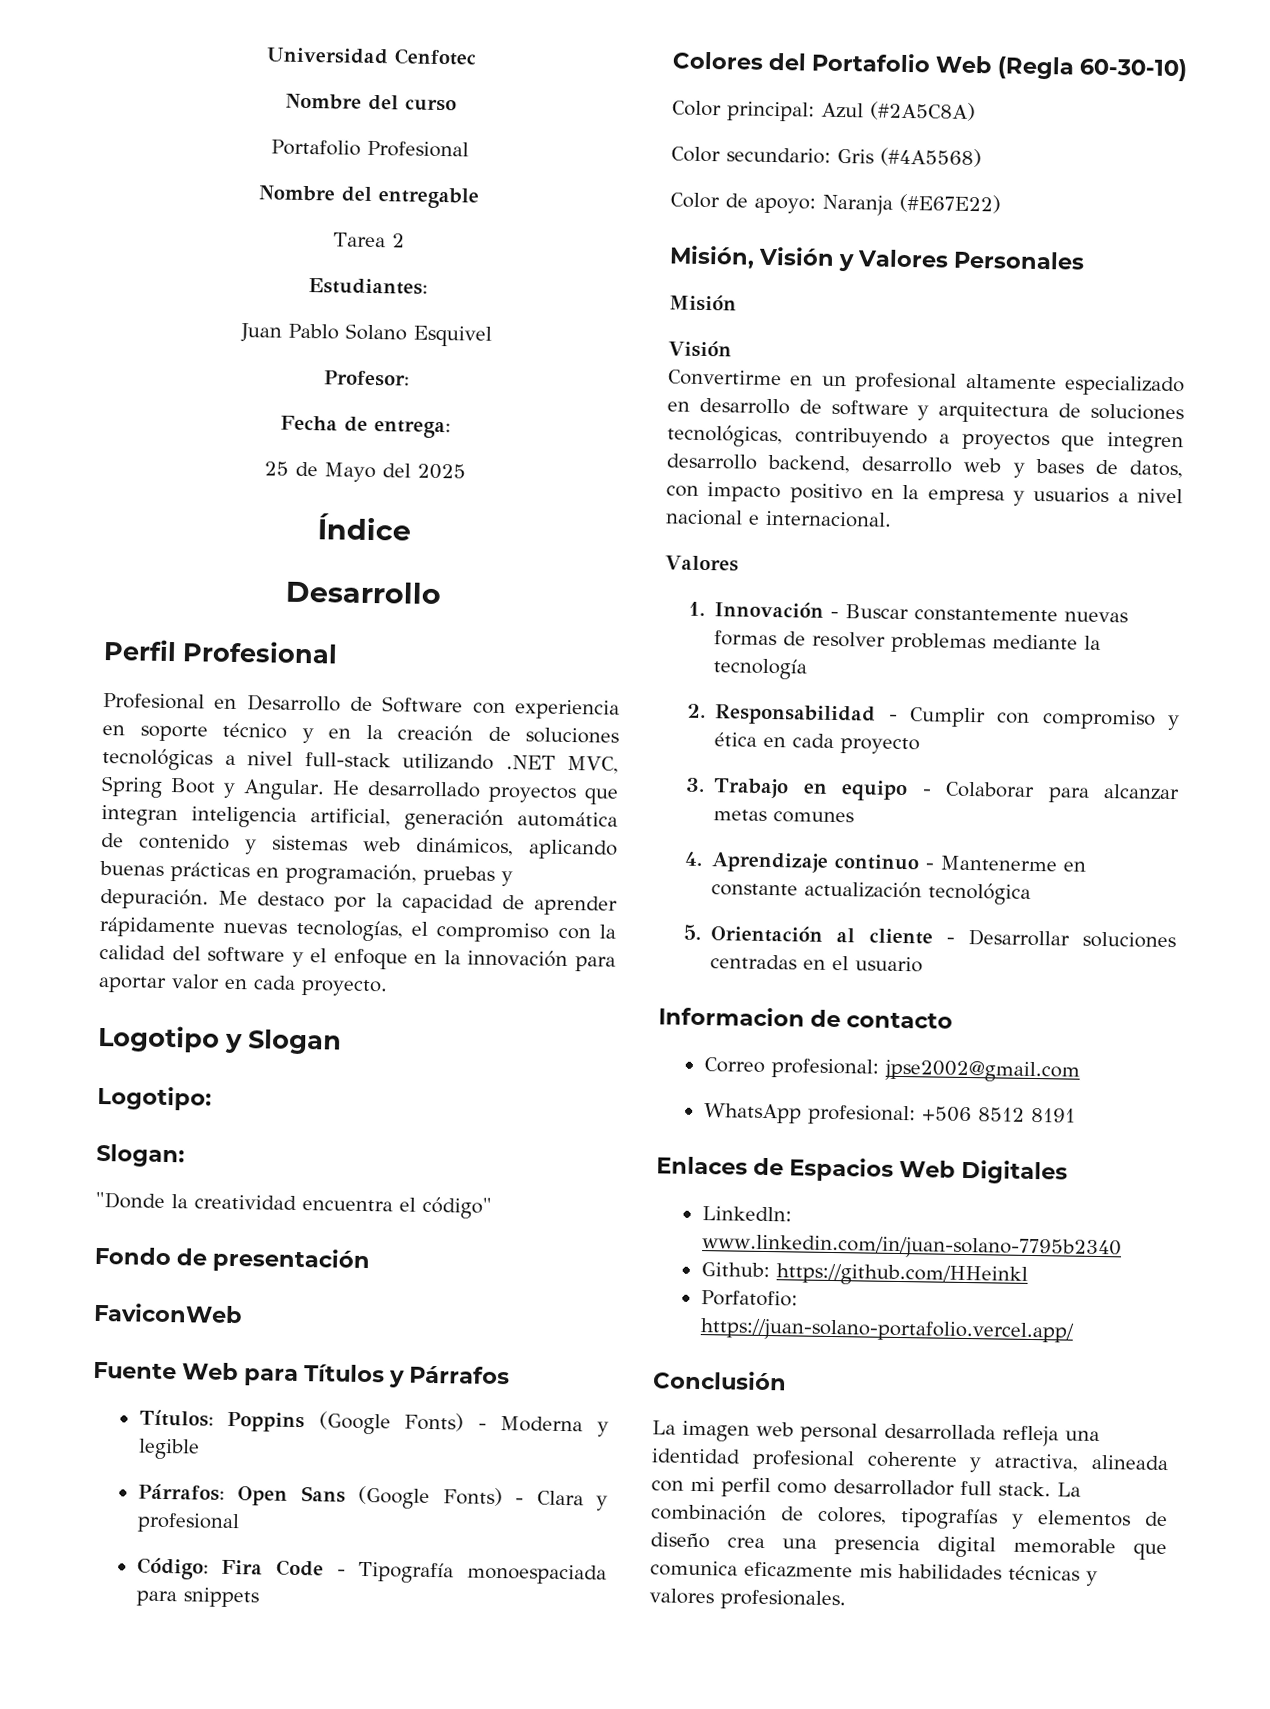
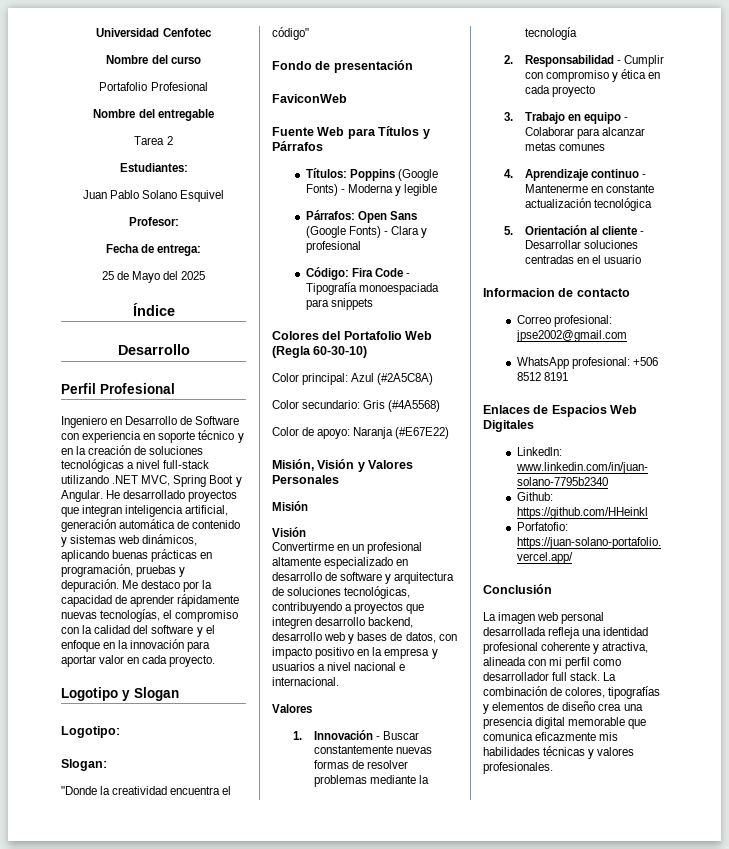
[103,693,205,710] Profesional -> [61,416,107,428] Ingeniero

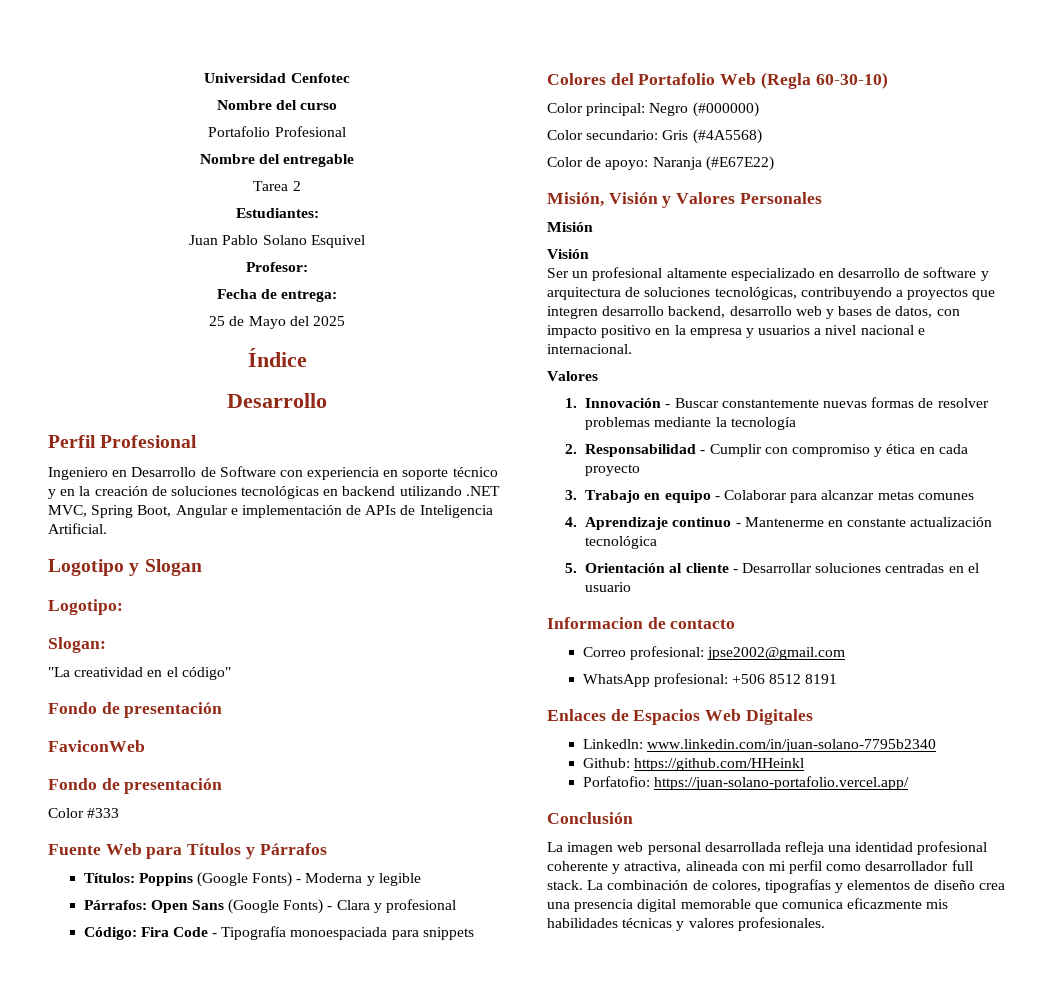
[127,460,210,469] a nivel full-stack -> [323,486,396,496] en backend
[209,475,242,487] [61,490,238,502] [61,505,229,517] [61,519,241,532] [61,534,198,547] [61,549,213,562] [61,564,186,577] [61,579,213,592] [61,594,240,607] [61,609,239,622] [61,625,215,637] [61,639,211,652] [61,655,216,667] Boot y Angular. He desarrollado proyectos que integran inteligencia artificial, generación automática de contenido y sistemas web dinámicos, aplicando buenas prácticas en programación, pruebas y depuración. Me destaco por la capacidad de aprender rápidamente nuevas tecnologías, el compromiso con la calidad del software y el enfoque en la innovación para aportar valor en cada proyecto. -> [137,505,493,518] [48,523,107,534] Boot, Angular e implementación de APIs de Inteligencia Artificial.
[61,786,221,795] "Donde la creatividad encuentra -> [48,667,163,677] "La creatividad en
(347, 98) none -> [48,778,223,794] [48,808,120,818] // Fondo de presentación // Color #333
[351,373,434,385] Azul (#2A5C8A) -> [649,102,759,117] Negro (#000000)
[272,542,350,551] Convertirme en -> [547,268,569,278] Ser

